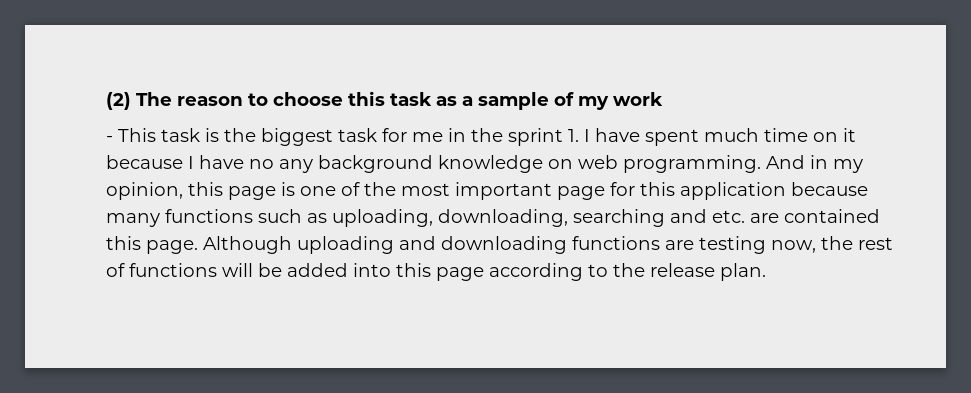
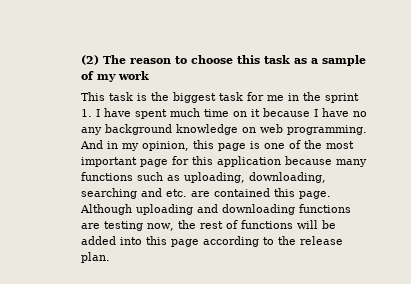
[106,136,114,142] - -> (149, 75) none

